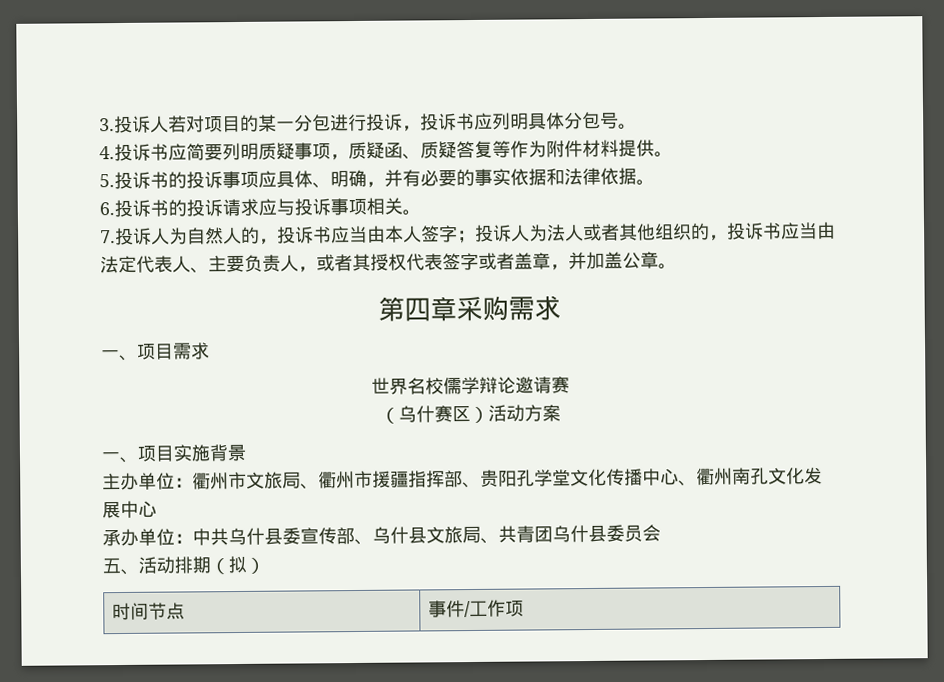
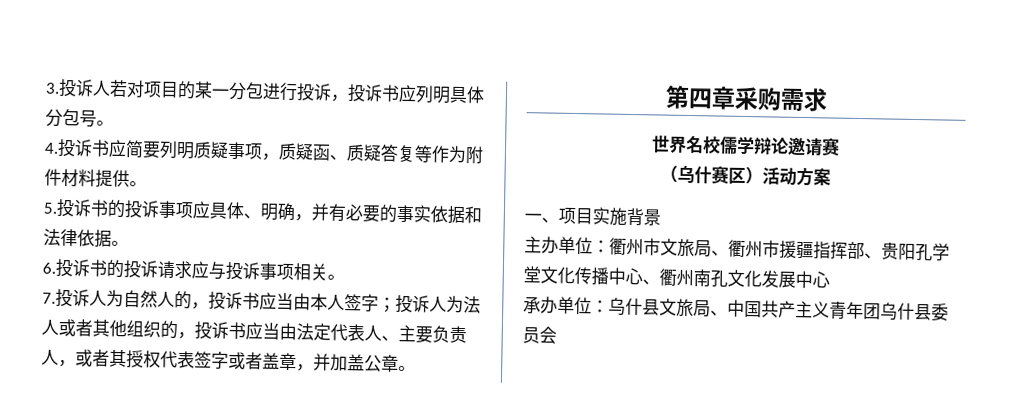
[101,342,210,362] // 一、项目需求 -> (828, 100) none
[192,524,661,546] [102,555,265,576] [111,602,185,621] [427,599,524,618] 中共乌什县委宣传部、乌什县文旅局、共青团乌什县委员会 // 五、活动排期（拟） // 时间节点 | 事件/工作项 -> [608,297,949,321] [522,326,557,344] 乌什县文旅局、中国共产主义青年团乌什县委员会

